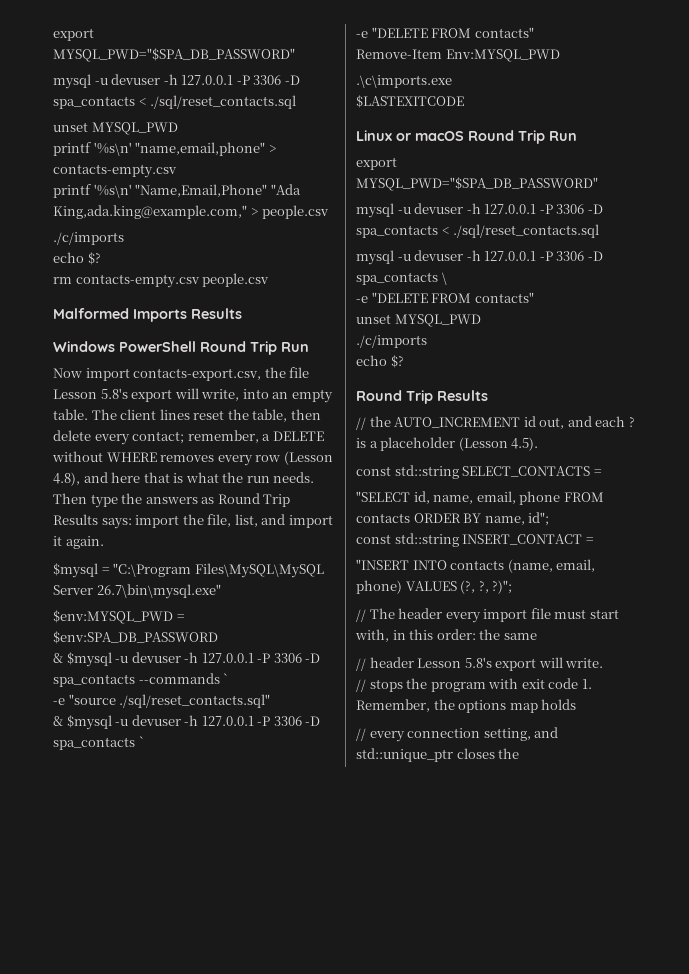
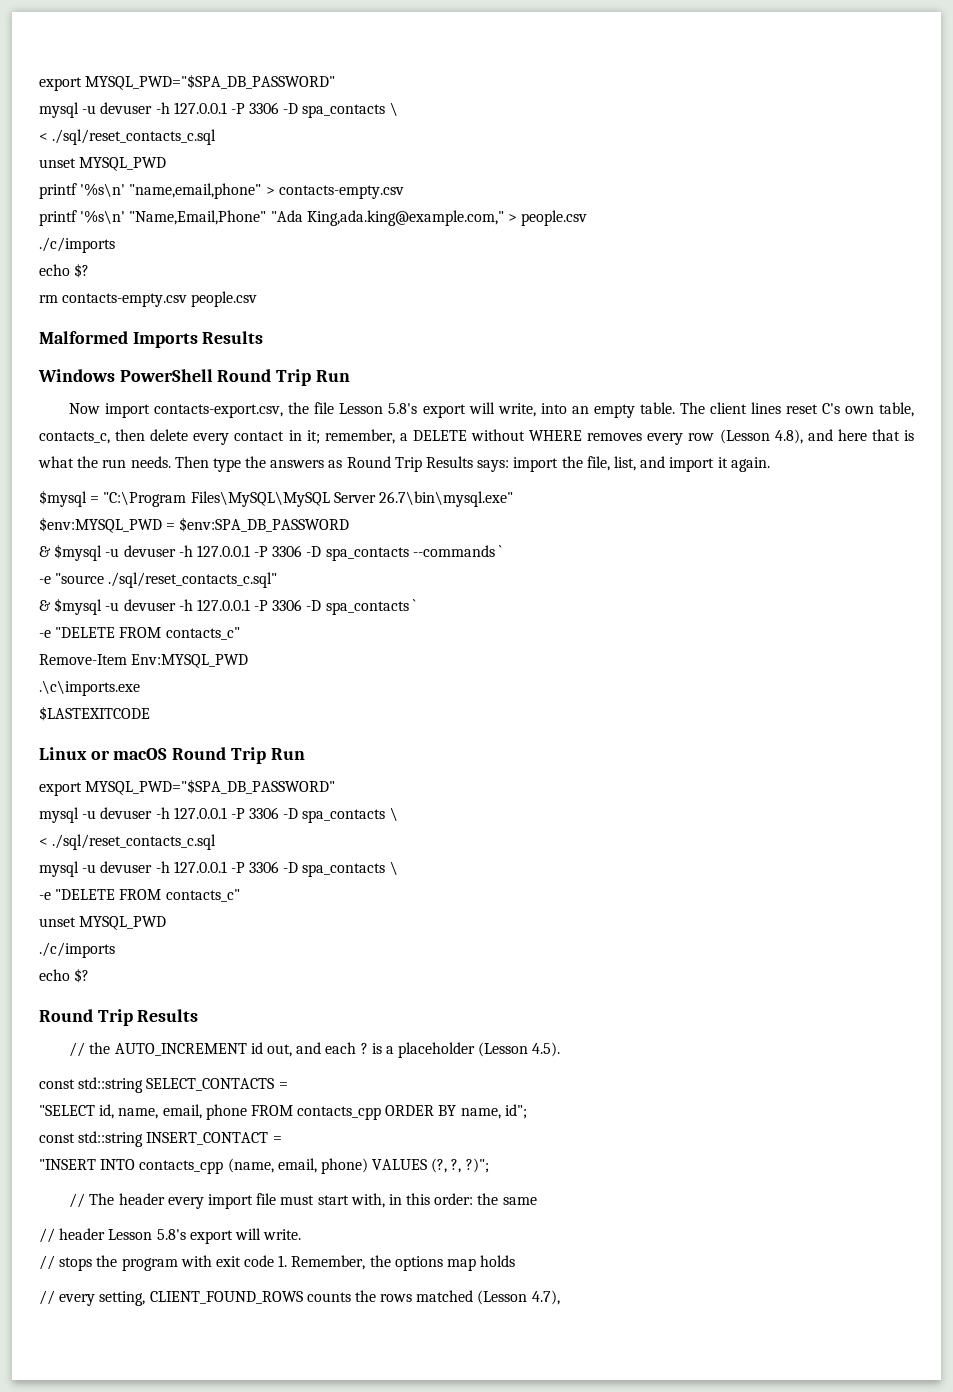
[138,95,297,109] < ./sql/reset_contacts.sql -> [389,102,398,116] [39,129,217,145] \ // < ./sql/reset_contacts_c.sql
[227,409,321,422] [53,430,185,445] the table, then delete every contact; -> [821,402,914,417] [39,429,320,445] C's own table, contacts_c, then delete every contact in it;
[119,694,271,708] ./sql/reset_contacts.sql" -> [108,572,278,588] ./sql/reset_contacts_c.sql"
[474,27,534,38] contacts" -> [165,627,240,640] contacts_c"
[441,224,600,238] < ./sql/reset_contacts.sql -> [389,807,398,821] [39,834,217,850] \ // < ./sql/reset_contacts_c.sql
[474,292,534,303] contacts" -> [165,889,240,902] contacts_c"
[356,513,410,523] contacts -> [297,1106,382,1120] contacts_cpp
[450,560,505,570] contacts -> [139,1160,224,1174] contacts_cpp
[407,727,559,741] [356,748,520,762] connection setting, and std::unique_ptr closes the -> [99,1290,560,1306] setting, CLIENT_FOUND_ROWS counts the rows matched (Lesson 4.7),

